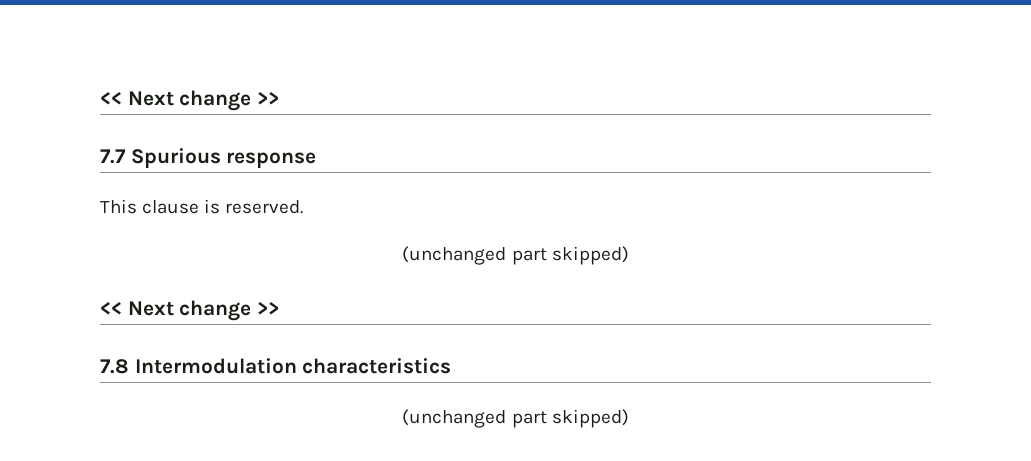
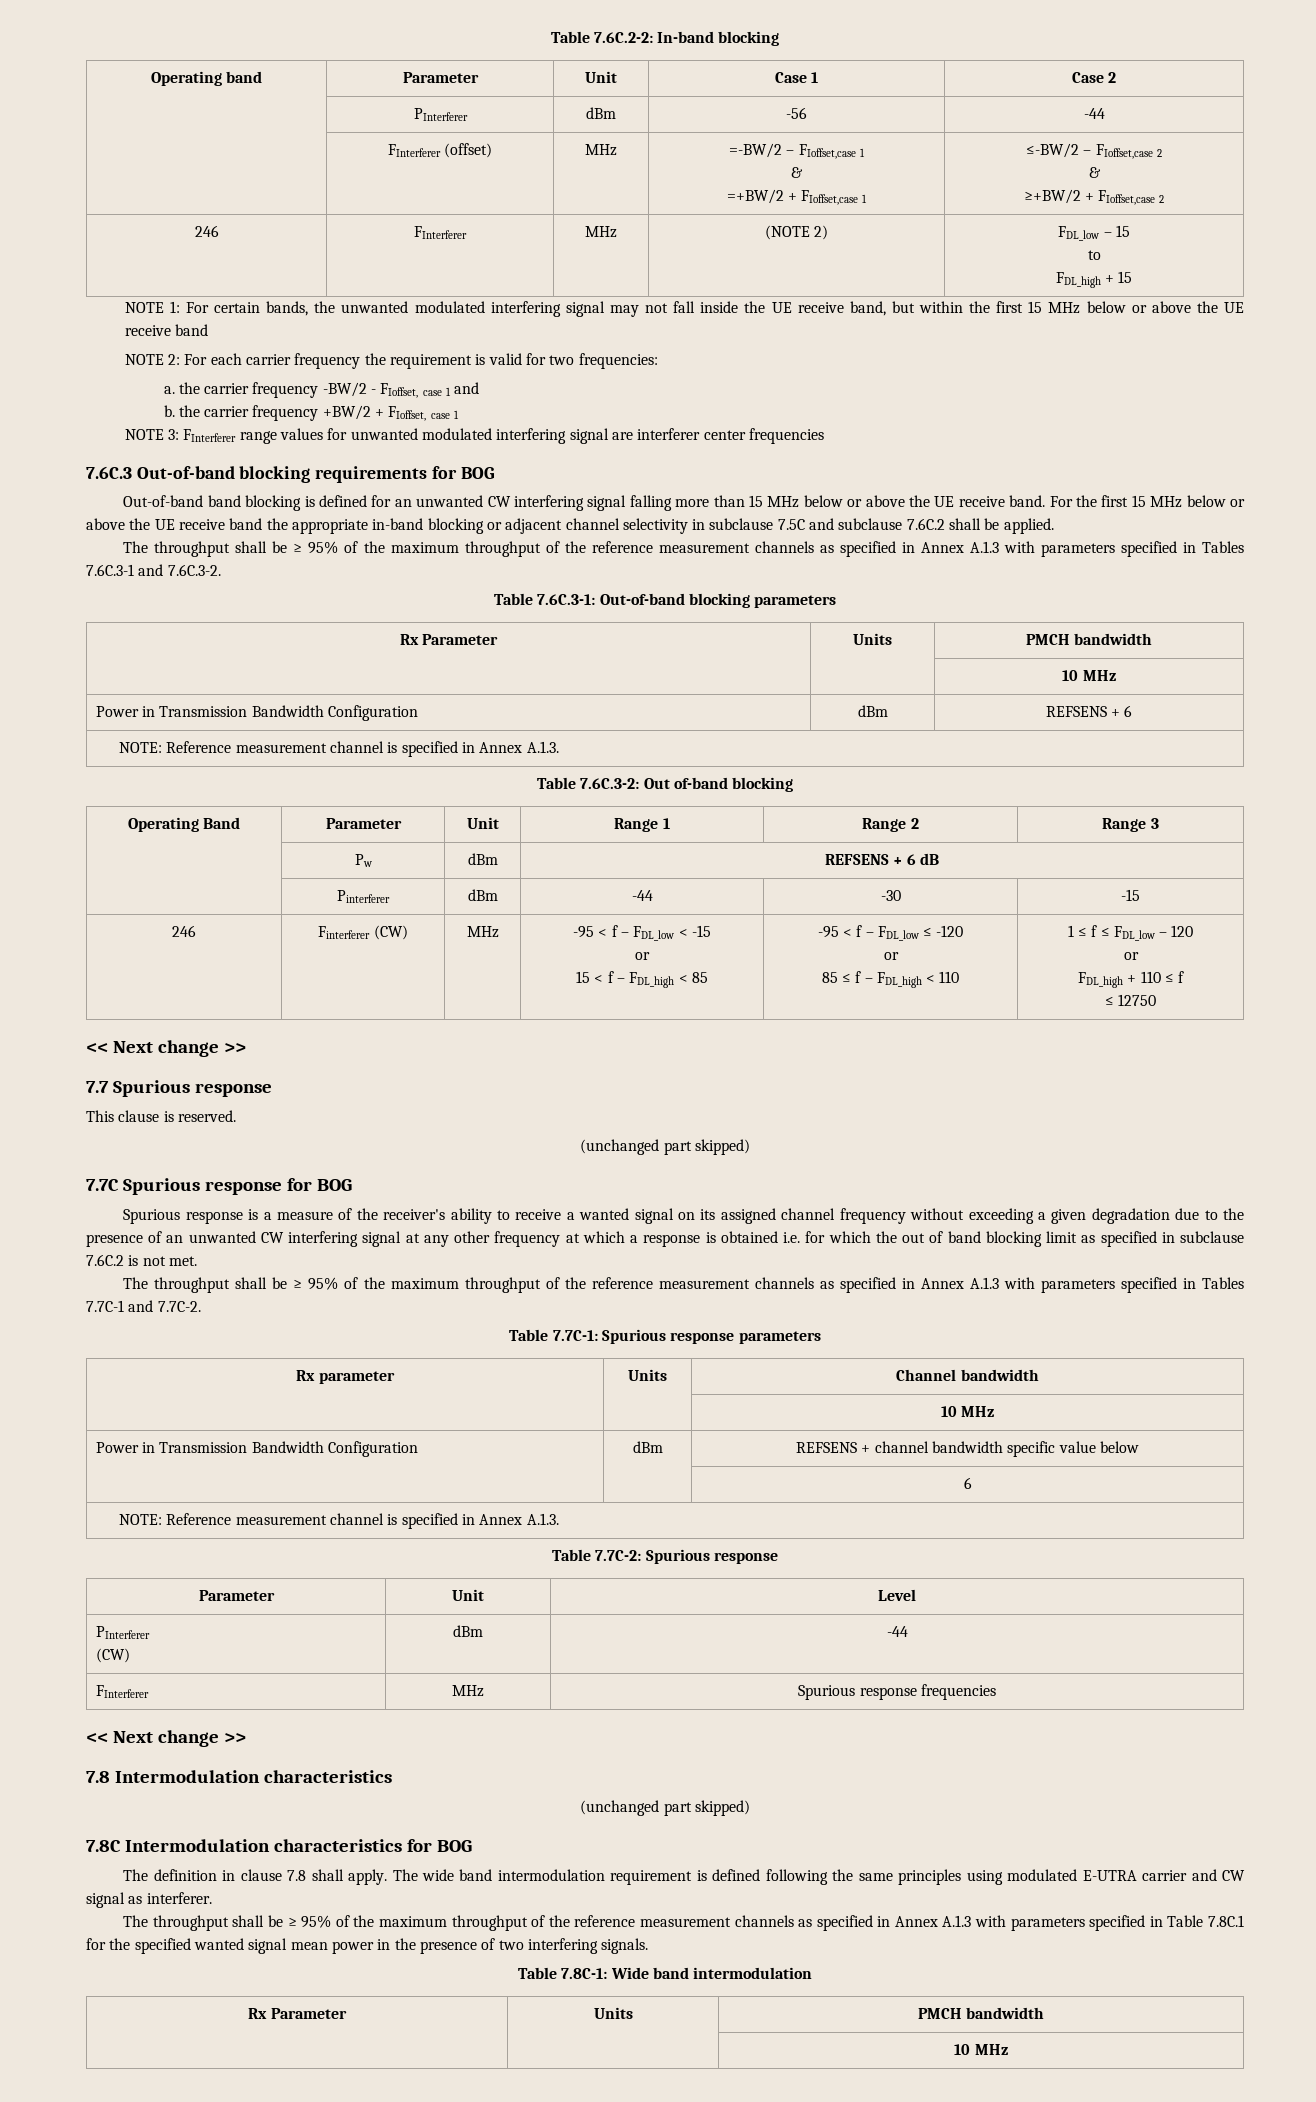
(100, 98) none -> [550,31,780,46] [150,71,263,86] [402,72,479,83] [585,71,617,83] [774,72,819,83] [1071,72,1117,83] [413,108,468,121] [586,107,616,119] [786,107,807,119] [1083,108,1105,119] [387,143,493,158] [585,144,617,156] [729,143,865,159] [791,167,803,178] [726,189,868,205] [1026,143,1162,159] [1088,167,1101,178] [1023,189,1165,205] [194,225,219,237] [414,226,467,239] [585,226,617,238] [764,225,829,240] [1058,225,1130,241] [1087,250,1101,260] [1055,271,1133,288] [124,301,1244,317] [124,324,209,336] [124,353,658,369] [163,382,480,398] [163,405,460,421] [124,428,824,444] [86,466,495,483] [123,495,1246,511] [86,518,1054,534] [123,541,1244,557] [86,564,221,576] [493,593,837,608] [399,634,499,645] [853,633,892,645] [1025,633,1153,645] [1062,670,1116,681] [95,705,418,721] [857,705,888,717] [1045,705,1133,717] [118,741,559,757] [536,777,794,792] [127,817,241,832] [325,818,402,829] [466,817,499,829] [614,818,670,832] [862,818,919,832] [1102,818,1159,832] [354,854,372,867] [467,853,498,865] [825,853,939,865] [337,890,390,903] [467,889,498,901] [631,890,653,901] [880,890,901,901] [1121,889,1140,901] [172,925,196,937] [318,925,408,940] [466,926,499,938] [573,925,711,941] [635,952,650,960] [576,971,708,988] [817,925,964,941] [883,952,899,960] [821,971,960,988] [1067,925,1194,941] [1123,952,1139,960] [1077,971,1185,988] [1104,994,1157,1006] Table 7.6C.2-2: In-band blocking // Operating band | Parameter | Unit | Case 1 | Case 2 // | PInterferer | dBm | -56 | -44 // | FInterferer (offset) | MHz | =-BW/2 – FIoffset,case 1 // & // =+BW/2 + FIoffset,case 1 | ≤-BW/2 – FIoffset,case 2 // & // ≥+BW/2 + FIoffset,case 2 // 246 | FInterferer | MHz | (NOTE 2) | FDL_low – 15 // to // FDL_high + 15 // NOTE 1: For certain bands, the unwanted modulated interfering signal may not fall inside the UE receive band, but within the first 15 MHz below or above the UE receive band // NOTE 2: For each carrier frequency the requirement is valid for two frequencies: // a. the carrier frequency -BW/2 - FIoffset, case 1 and // b. the carrier frequency +BW/2 + FIoffset, case 1 // NOTE 3: FInterferer range values for unwanted modulated interfering signal are interferer center frequencies // 7.6C.3 Out-of-band blocking requirements for BOG // Out-of-band band blocking is defined for an unwanted CW interfering signal falling more than 15 MHz below or above the UE receive band. For the first 15 MHz below or above the UE receive band the appropriate in-band blocking or adjacent channel selectivity in subclause 7.5C and subclause 7.6C.2 shall be applied. // The throughput shall be ≥ 95% of the maximum throughput of the reference measurement channels as specified in Annex A.1.3 with parameters specified in Tables 7.6C.3-1 and 7.6C.3-2. // Table 7.6C.3-1: Out-of-band blocking parameters // Rx Parameter | Units | PMCH bandwidth // | | 10 MHz // Power in Transmission Bandwidth Configuration | dBm | REFSENS + 6 // NOTE: Reference measurement channel is specified in Annex A.1.3. // Table 7.6C.3-2: Out of-band blocking // Operating Band | Parameter | Unit | Range 1 | Range 2 | Range 3 // | Pw | dBm | REFSENS + 6 dB // | Pinterferer | dBm | -44 | -30 | -15 // 246 | Finterferer (CW) | MHz | -95 < f – FDL_low < -15 // or // 15 < f – FDL_high < 85 | -95 < f – FDL_low ≤ -120 // or // 85 ≤ f – FDL_high < 110 | 1 ≤ f ≤ FDL_low – 120 // or // FDL_high + 110 ≤ f // ≤ 12750 //
(629, 255) none -> [86,1178,352,1195] [123,1208,1244,1224] [86,1231,1245,1247] [86,1254,197,1266] [123,1277,1244,1293] [86,1300,201,1312] [509,1329,821,1344] [296,1370,395,1384] [628,1369,667,1381] [896,1369,1039,1381] [940,1406,995,1417] [95,1441,418,1457] [632,1441,663,1453] [796,1441,1139,1457] [963,1477,972,1489] [118,1513,559,1529] [552,1549,778,1564] [198,1590,275,1601] [452,1589,484,1601] [878,1589,916,1601] [95,1626,150,1639] [95,1648,130,1663] [453,1625,483,1637] [886,1626,908,1637] [95,1685,149,1698] [452,1685,484,1697] [798,1684,996,1700] // 7.7C Spurious response for BOG // Spurious response is a measure of the receiver's ability to receive a wanted signal on its assigned channel frequency without exceeding a given degradation due to the presence of an unwanted CW interfering signal at any other frequency at which a response is obtained i.e. for which the out of band blocking limit as specified in subclause 7.6C.2 is not met. // The throughput shall be ≥ 95% of the maximum throughput of the reference measurement channels as specified in Annex A.1.3 with parameters specified in Tables 7.7C-1 and 7.7C-2. // Table 7.7C-1: Spurious response parameters // Rx parameter | Units | Channel bandwidth // | | 10 MHz // Power in Transmission Bandwidth Configuration | dBm | REFSENS + channel bandwidth specific value below // | | 6 // NOTE: Reference measurement channel is specified in Annex A.1.3. // Table 7.7C-2: Spurious response // Parameter | Unit | Level // PInterferer // (CW) | dBm | -44 // FInterferer | MHz | Spurious response frequencies
(629, 418) none -> [86,1839,472,1852] [123,1869,1245,1885] [86,1892,212,1908] [123,1915,1244,1931] [86,1938,649,1954] [517,1967,813,1979] [248,2008,347,2019] [593,2007,633,2019] [917,2007,1045,2019] [954,2044,1008,2055] // 7.8C Intermodulation characteristics for BOG // The definition in clause 7.8 shall apply. The wide band intermodulation requirement is defined following the same principles using modulated E-UTRA carrier and CW signal as interferer. // The throughput shall be ≥ 95% of the maximum throughput of the reference measurement channels as specified in Annex A.1.3 with parameters specified in Table 7.8C.1 for the specified wanted signal mean power in the presence of two interfering signals. // Table 7.8C-1: Wide band intermodulation // Rx Parameter | Units | PMCH bandwidth // | | 10 MHz

